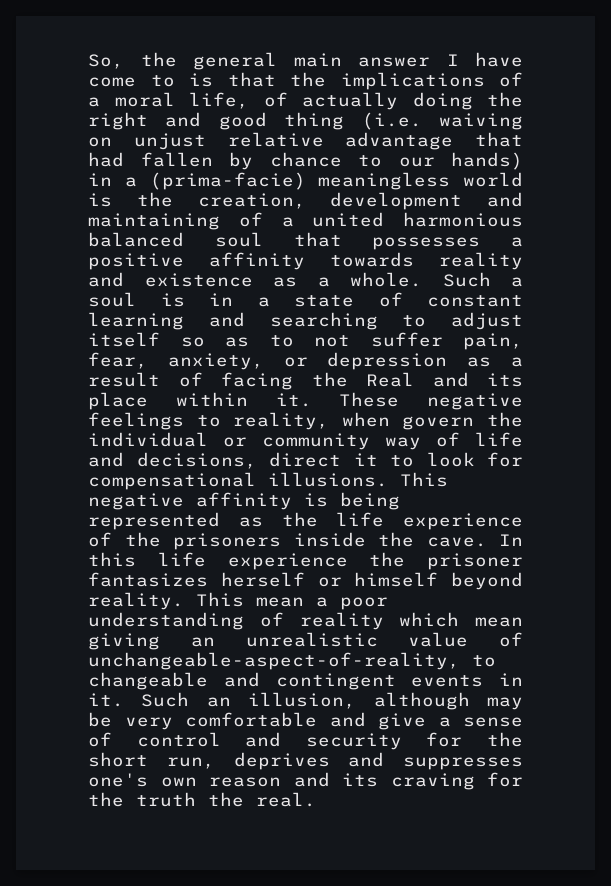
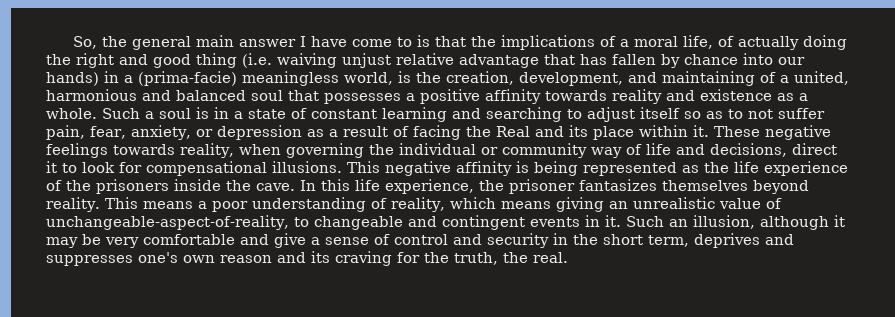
[88,137,112,147] on -> (337, 60) none
[88,152,124,167] had -> [580,54,607,65] has
[358,155,382,167] to -> [743,53,773,65] into
[463,172,523,187] world -> [344,72,393,85] world,
[330,192,463,210] development -> [519,72,623,86] development,
[312,212,523,227] united harmonious -> [794,71,849,85] [46,89,171,101] united, harmonious and
[196,415,221,427] to -> [113,144,175,155] towards
[402,416,475,430] govern -> [285,143,364,158] governing
[227,553,348,570] experience -> [385,179,474,194] experience,
[220,572,439,587] herself or himself -> [662,180,748,191] themselves
[256,597,304,607] mean -> [142,201,193,209] means
[299,612,523,630] reality which mean -> [390,197,551,212] reality, which means
(470, 701) none -> [833,215,845,227] it
[426,732,463,747] for -> [553,233,568,245] in
[166,757,215,769] run, -> [648,235,689,247] term,
[136,792,196,807] truth -> [454,252,498,265] truth,

